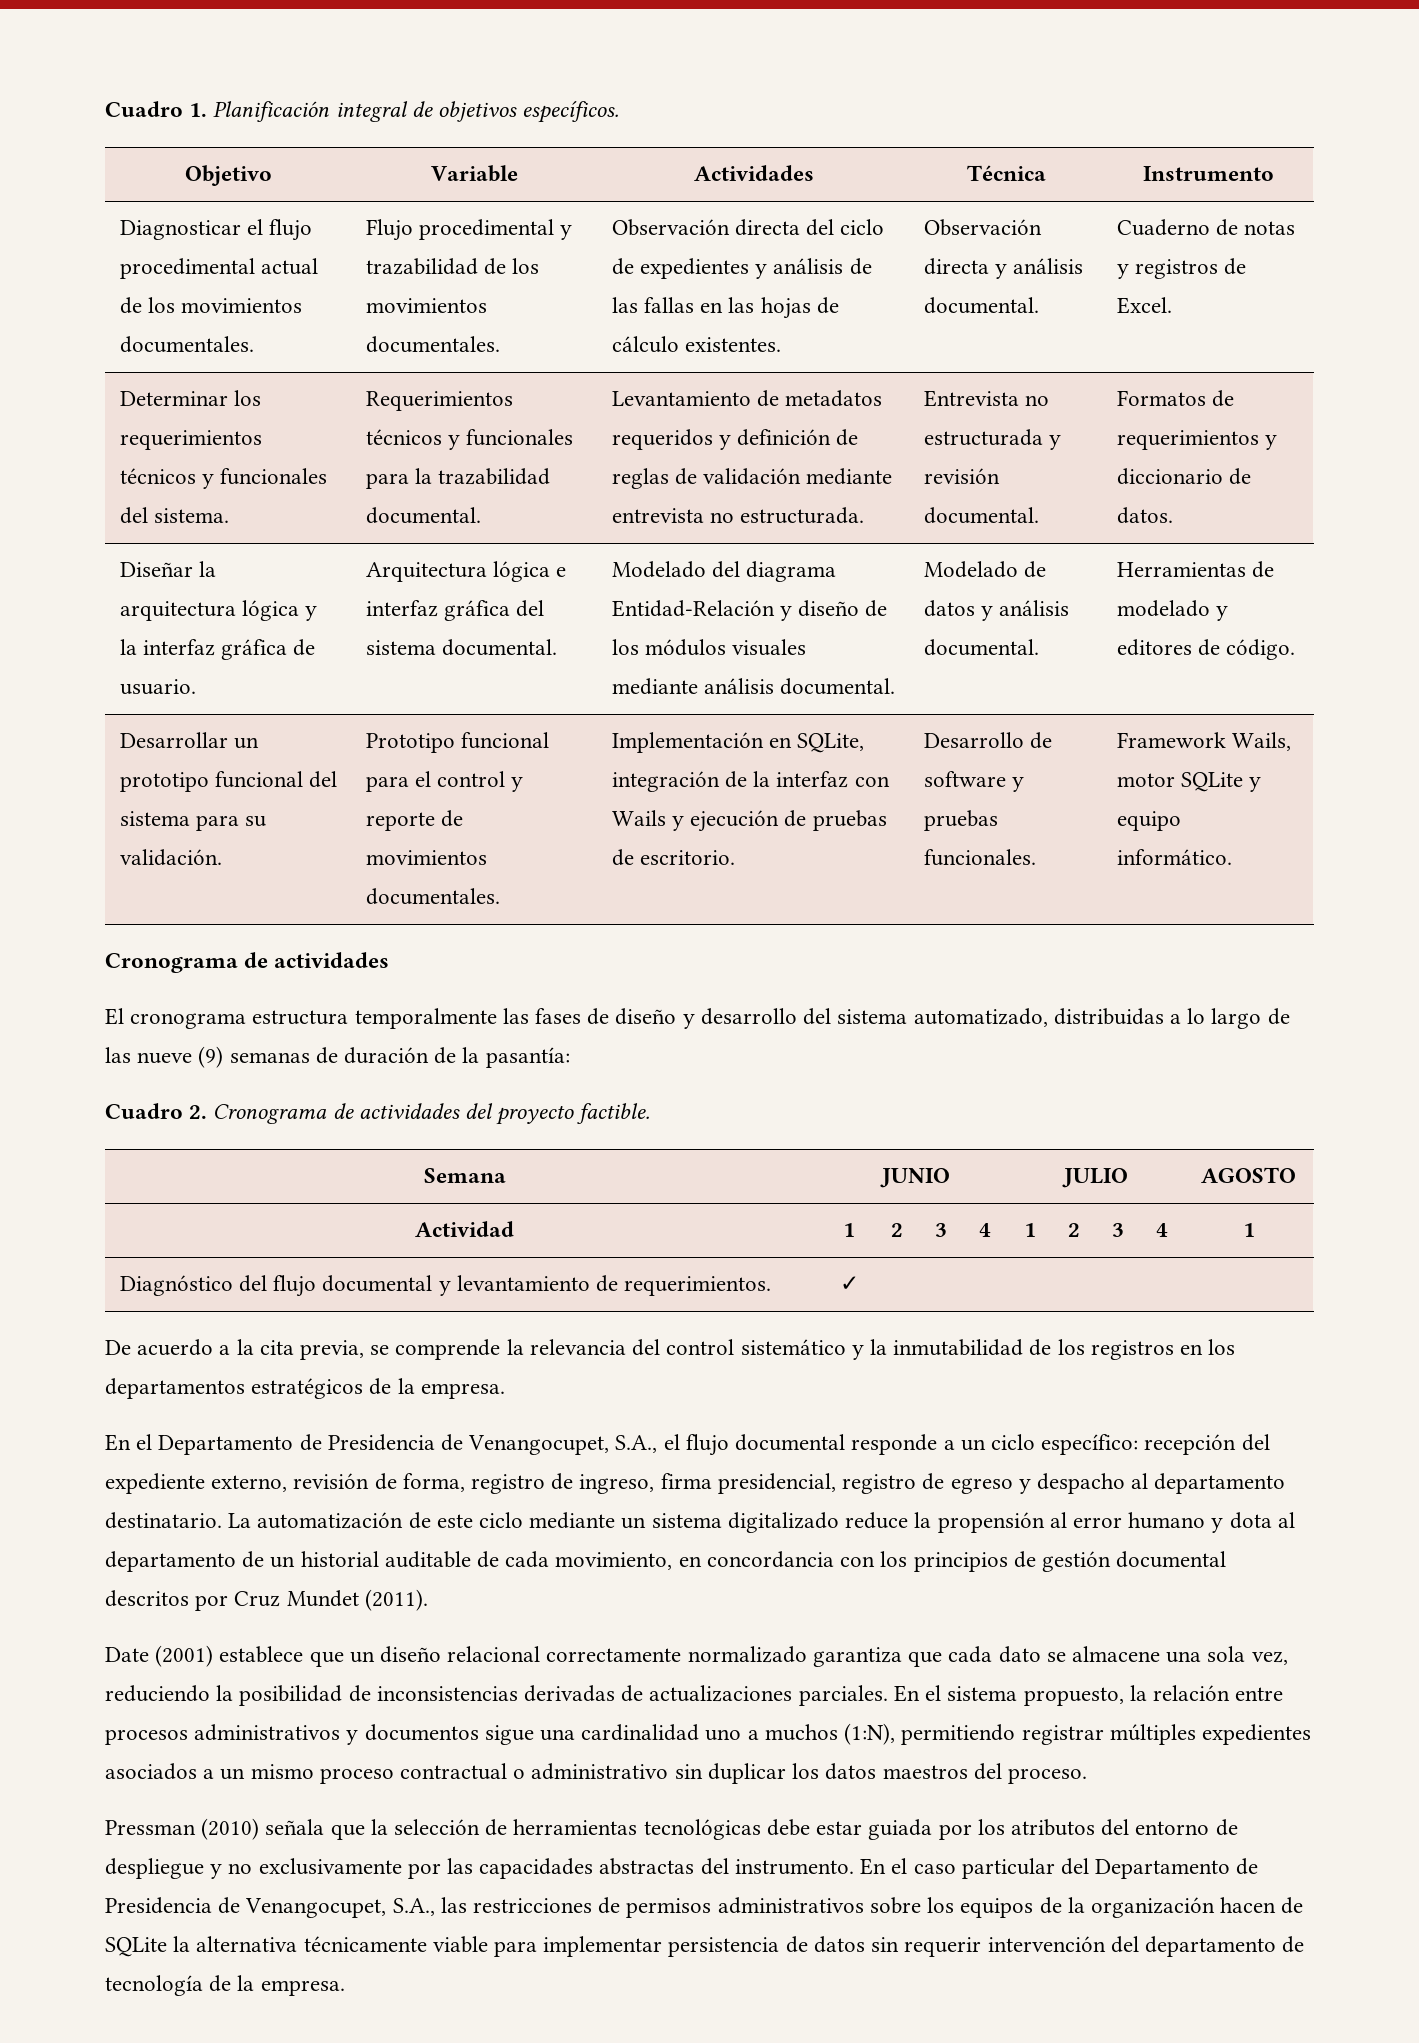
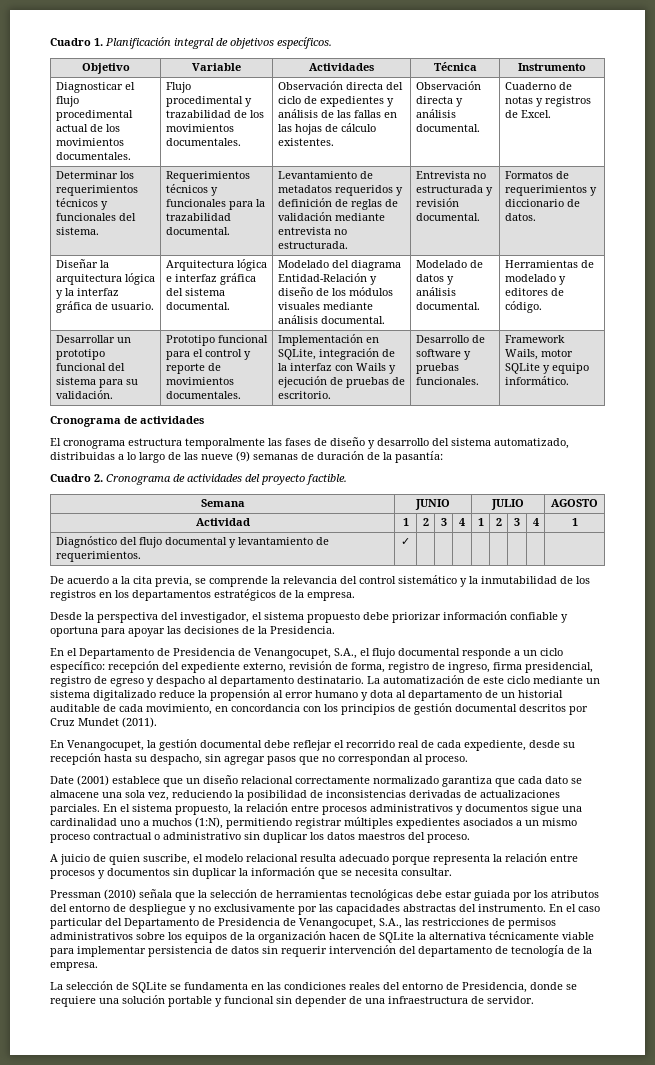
(505, 1391) none -> [50,611,568,623] [50,626,335,637] // Desde la perspectiva del investigador, el sistema propuesto debe priorizar información confiable y oportuna para apoyar las decisiones de la Presidencia.
(428, 1600) none -> [50,739,575,751] [50,753,468,765] // En Venangocupet, la gestión documental debe reflejar el recorrido real de cada expediente, desde su recepción hasta su despacho, sin agregar pasos que no correspondan al proceso.
(1087, 1776) none -> [50,853,578,865] [50,867,452,879] // A juicio de quien suscribe, el modelo relacional resulta adecuado porque representa la relación entre procesos y documentos sin duplicar la información que se necesita consultar.
(345, 1988) none -> [50,981,577,993] [50,995,534,1007] // La selección de SQLite se fundamenta en las condiciones reales del entorno de Presidencia, donde se requiere una solución portable y funcional sin depender de una infraestructura de servidor.

